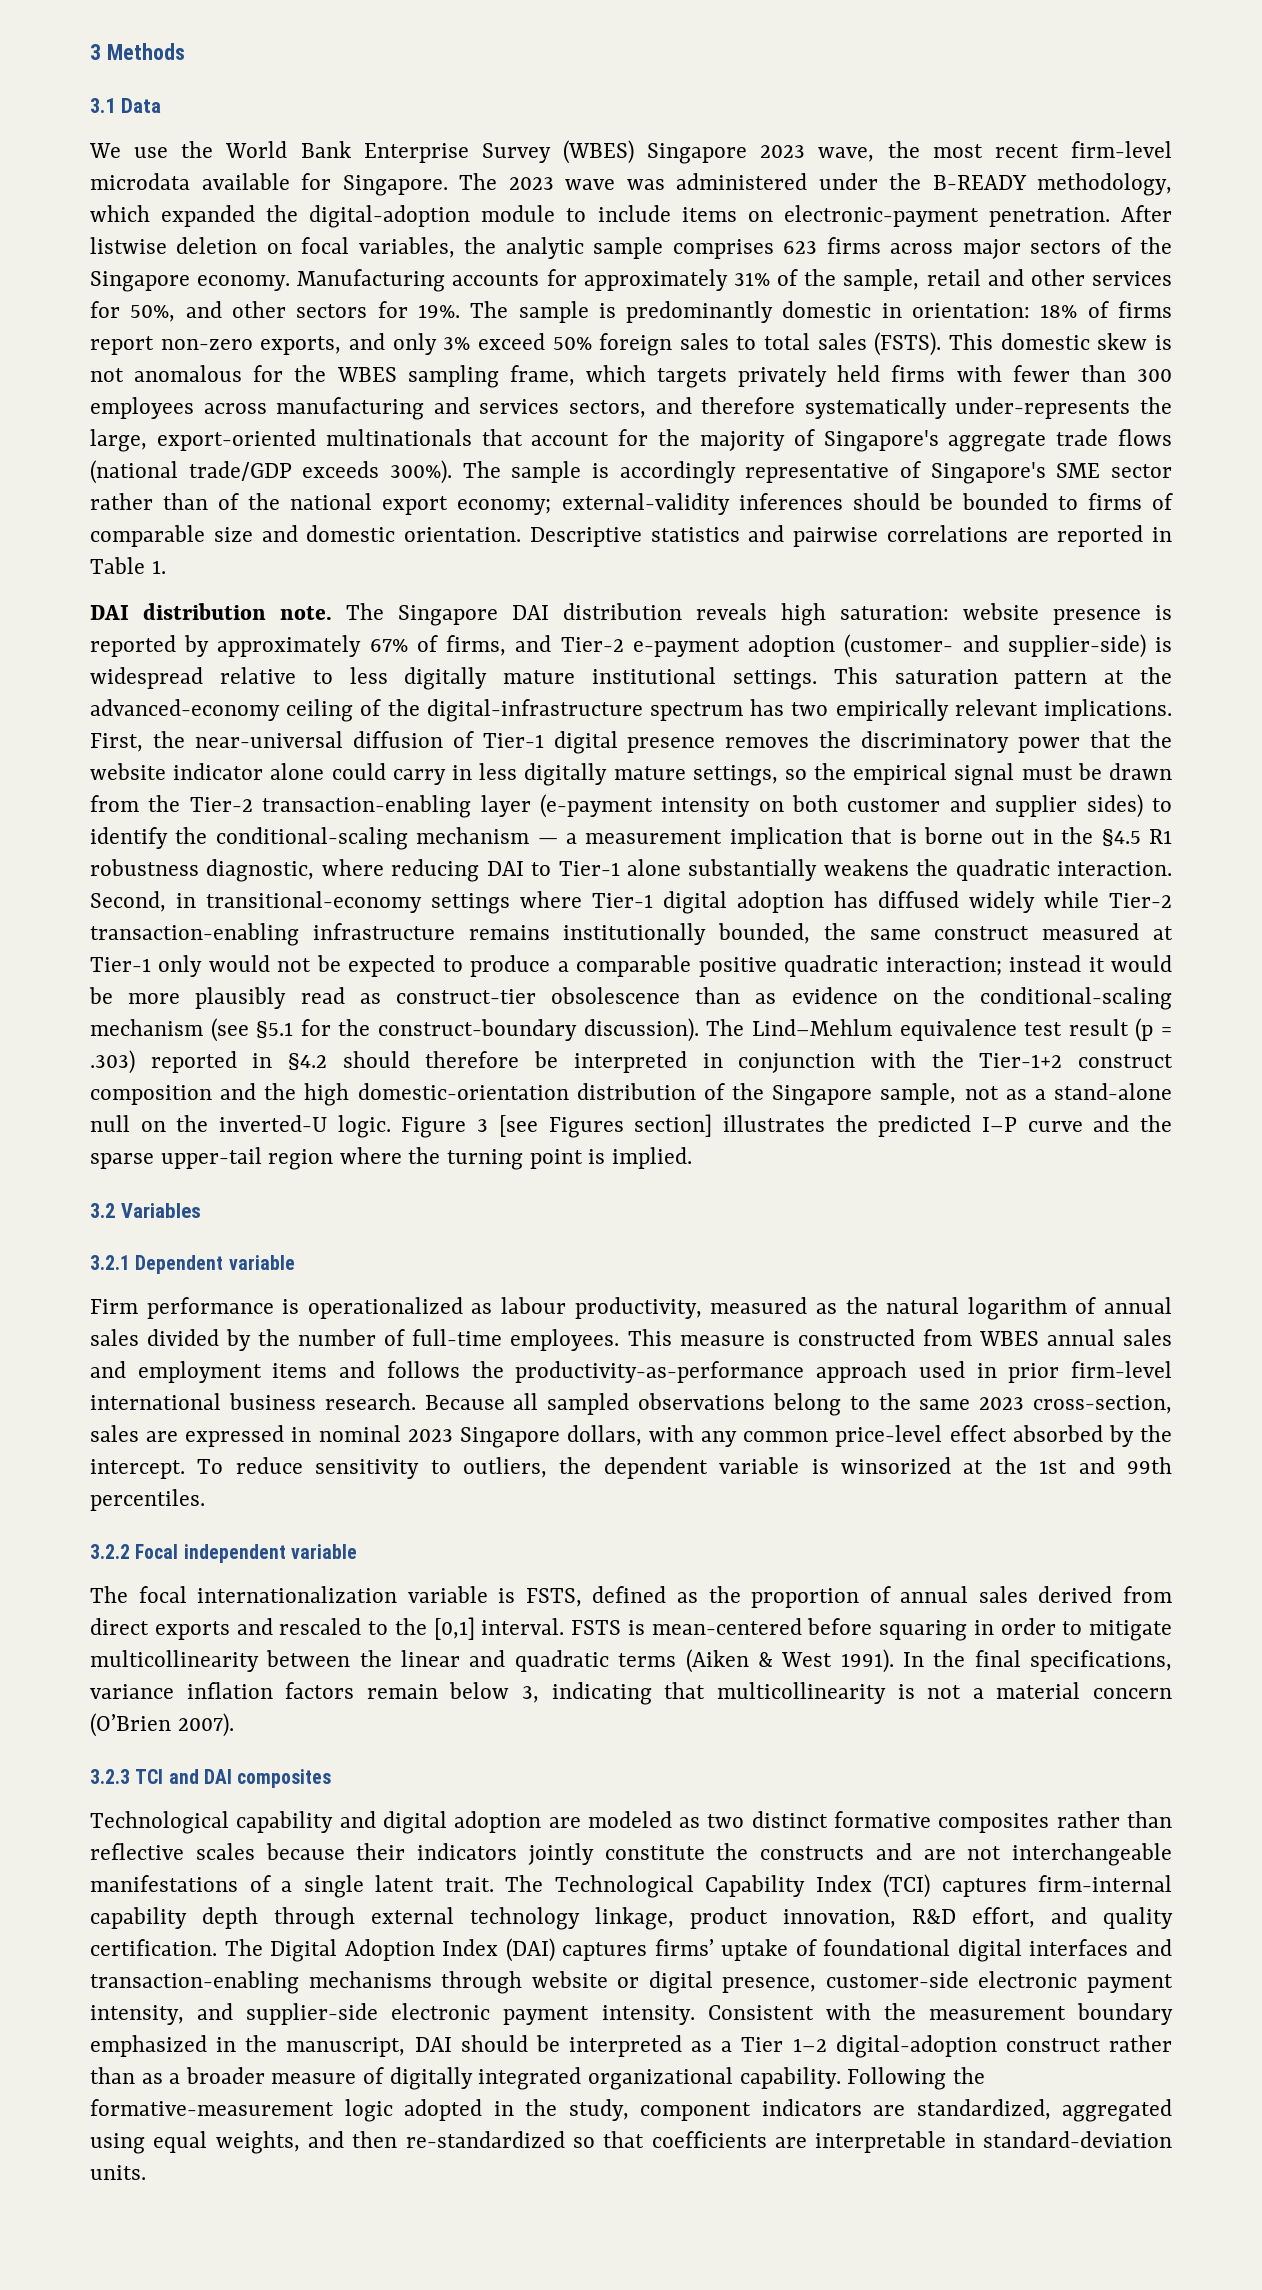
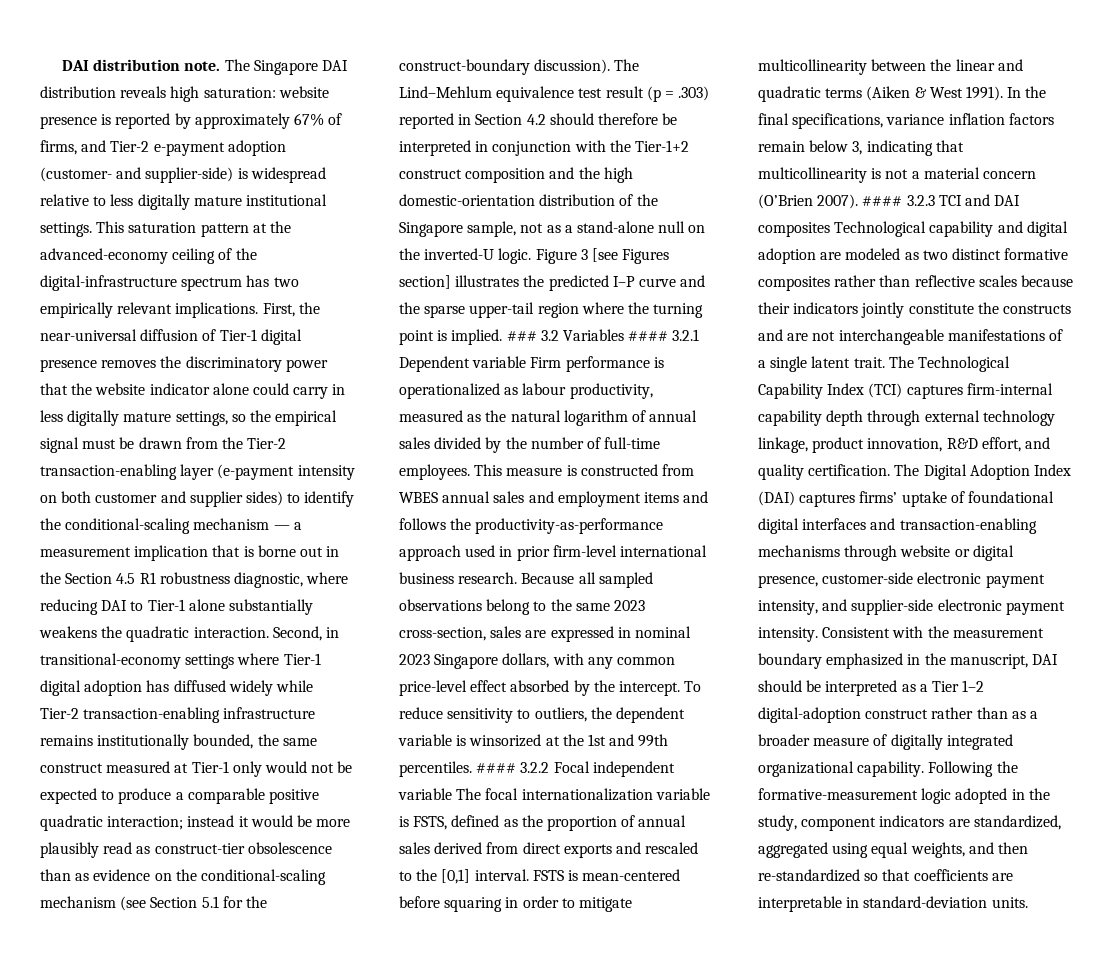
[90,43,185,60] [90,98,161,113] [89,140,1172,164] [90,173,1172,196] [90,205,1172,228] [90,237,1173,259] [90,269,1173,292] [90,301,1172,323] [90,332,1172,356] [90,365,1172,388] [90,397,1172,420] [90,429,1173,452] [90,460,1172,484] [90,493,1173,515] [90,525,1172,547] [90,557,166,574] 3 Methods // 3.1 Data // We use the World Bank Enterprise Survey (WBES) Singapore 2023 wave, the most recent firm-level microdata available for Singapore. The 2023 wave was administered under the B-READY methodology, which expanded the digital-adoption module to include items on electronic-payment penetration. After listwise deletion on focal variables, the analytic sample comprises 623 firms across major sectors of the Singapore economy. Manufacturing accounts for approximately 31% of the sample, retail and other services for 50%, and other sectors for 19%. The sample is predominantly domestic in orientation: 18% of firms report non-zero exports, and only 3% exceed 50% foreign sales to total sales (FSTS). This domestic skew is not anomalous for the WBES sampling frame, which targets privately held firms with fewer than 300 employees across manufacturing and services sectors, and therefore systematically under-represents the large, export-oriented multinationals that account for the majority of Singapore's aggregate trade flows (national trade/GDP exceeds 300%). The sample is accordingly representative of Singapore's SME sector rather than of the national export economy; external-validity inferences should be bounded to firms of comparable size and domestic orientation. Descriptive statistics and pairwise correlations are reported in Table 1. // -> (61, 65) none
[1101,829,1141,847] §4.5 -> [65,573,136,584] Section 4.5
[256,1021,294,1039] §5.1 -> [150,896,219,908] Section 5.1
[288,1053,328,1071] §4.2 -> [475,114,546,125] Section 4.2
(692, 1158) // -> [506,331,537,341] ###
(201, 1210) // -> [628,331,669,341] ####
(295, 1262) // -> (527, 362) none
(205, 1500) // -> [476,763,517,773] ####
(357, 1551) // -> (452, 794) none
(234, 1725) // -> [862,196,903,206] ####
(332, 1778) // -> (830, 229) none

